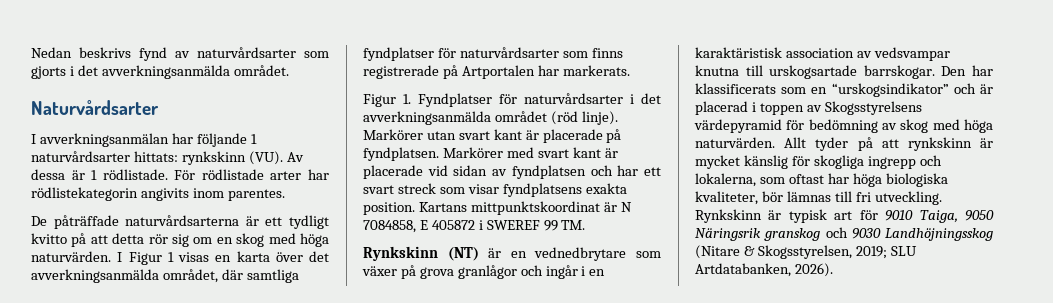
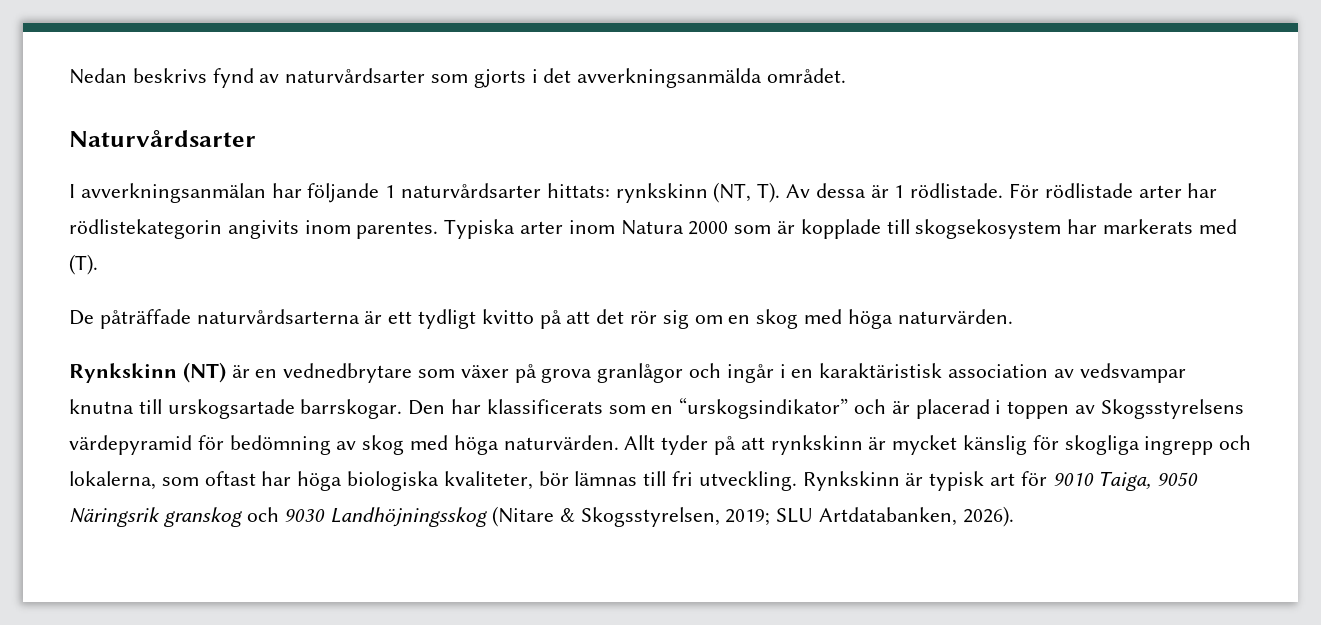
[248,151,283,165] (VU). -> [713,182,781,203] (NT, T).
(285, 195) none -> [444,219,1237,239] [69,254,98,275] Typiska arter inom Natura 2000 som är kopplade till skogsekosystem har markerats med (T).
[112,233,145,244] detta -> [596,309,625,324] det
[117,251,329,265] [31,269,299,283] [363,47,623,61] [363,65,630,79] [363,93,661,107] [363,111,618,125] [363,129,622,143] [363,147,618,161] [363,165,661,179] [363,183,627,197] [363,201,632,215] [363,220,586,233] I Figur 1 visas en karta över det avverkningsanmälda området, där samtliga fyndplatser för naturvårdsarter som finns registrerade på Artportalen har markerats. // Figur 1. Fyndplatser för naturvårdsarter i det avverkningsanmälda området (röd linje). Markörer utan svart kant är placerade på fyndplatsen. Markörer med svart kant är placerade vid sidan av fyndplatsen och har ett svart streck som visar fyndplatsens exakta position. Kartans mittpunktskoordinat är N 7084858, E 405872 i SWEREF 99 TM. -> (1013, 316) none

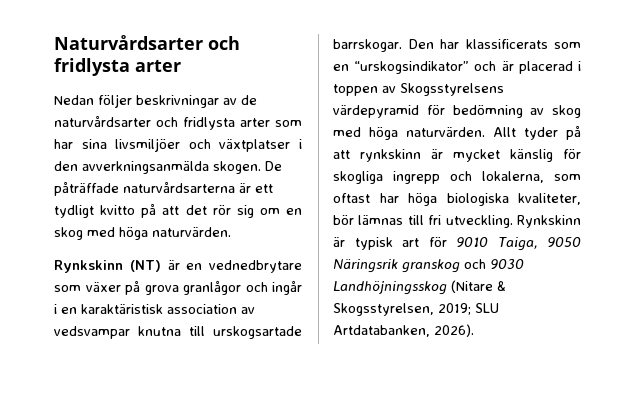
[69,68,847,88] [69,130,256,147] [69,182,1218,203] [69,219,1237,239] [69,254,98,275] Nedan beskrivs fynd av naturvårdsarter som gjorts i det avverkningsanmälda området. // Naturvårdsarter // I avverkningsanmälan har följande 1 naturvårdsarter hittats: rynkskinn (NT, T). Av dessa är 1 rödlistade. För rödlistade arter har rödlistekategorin angivits inom parentes. Typiska arter inom Natura 2000 som är kopplade till skogsekosystem har markerats med (T). // -> [54,35,240,50] [54,58,181,76] [54,94,257,108] [54,115,302,130] [54,138,302,152] [54,161,261,174] Naturvårdsarter och fridlysta arter // Nedan följer beskrivningar av de naturvårdsarter och fridlysta arter som har sina livsmiljöer och växtplatser i den avverkningsanmälda skogen.

